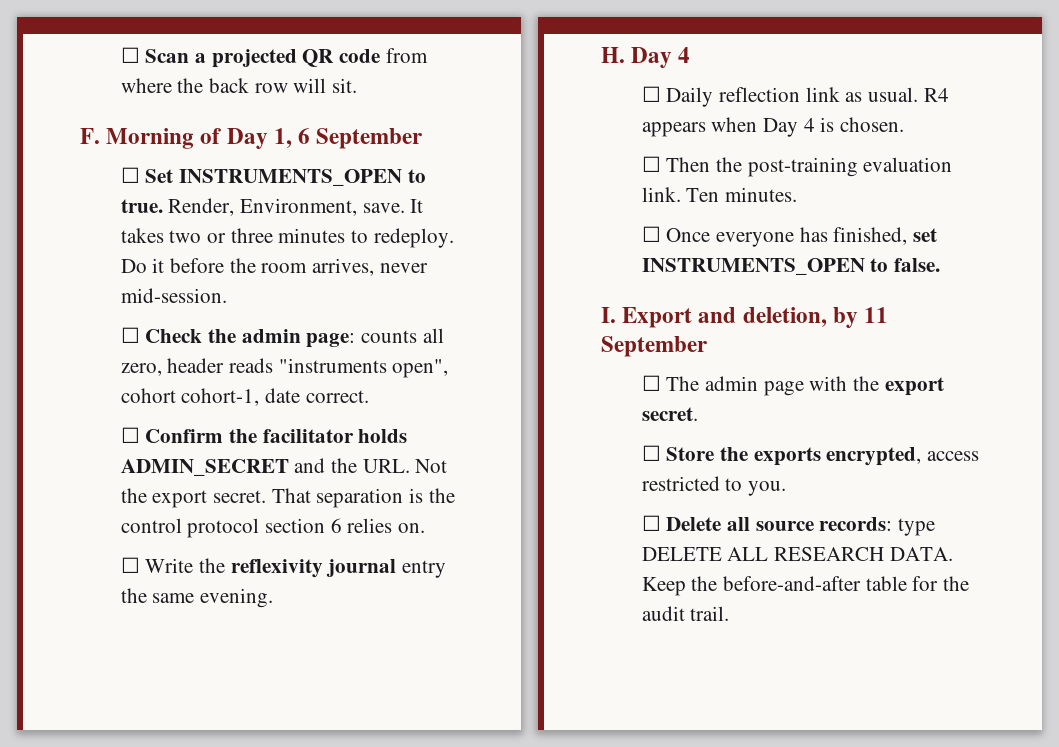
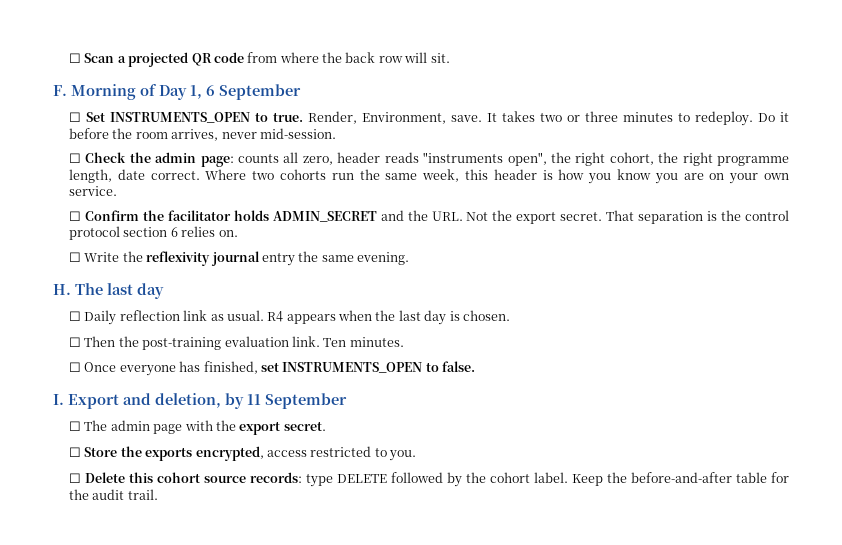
[120,388,369,406] cohort cohort-1, date correct. -> [550,152,789,166] [69,169,790,184] [69,186,118,196] the right cohort, the right programme length, date correct. Where two cohorts run the same week, this header is how you know you are on your own service.
[631,47,691,68] Day 4 -> [75,283,164,299] The last day
[762,118,815,137] Day 4 -> [375,310,447,325] the last day
[726,517,750,531] all -> [129,472,201,483] this cohort
[727,547,953,561] ALL RESEARCH DATA. -> [391,472,569,487] followed by the cohort label.

